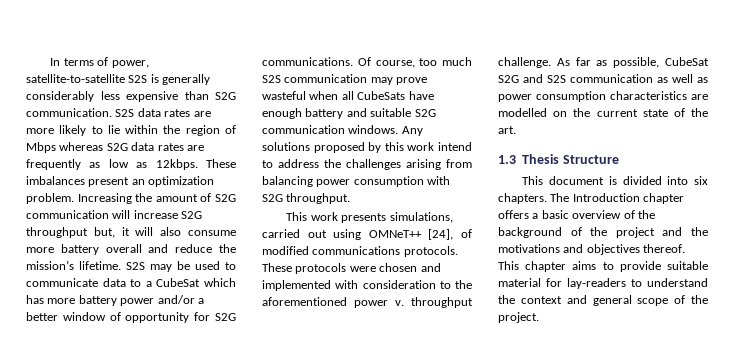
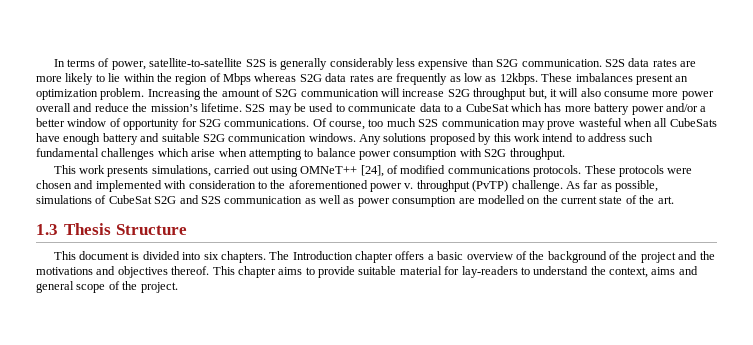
[60,244,99,255] battery -> [681,91,714,100] power
[324,159,472,170] [262,176,313,187] the challenges arising from balancing -> [629,133,654,142] [36,148,356,160] such fundamental challenges which arise when attempting to balance
(473, 302) none -> [472,180,509,192] (PvTP)
(660, 62) none -> [36,195,107,204] simulations of
[610,91,687,100] characteristics -> (457, 201) none
[520,296,562,304] context -> [609,267,676,278] context, aims

